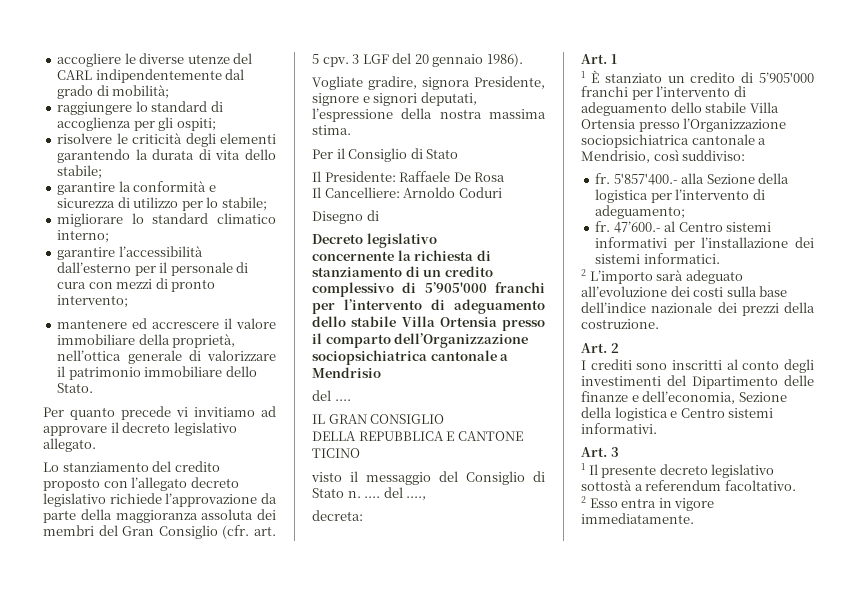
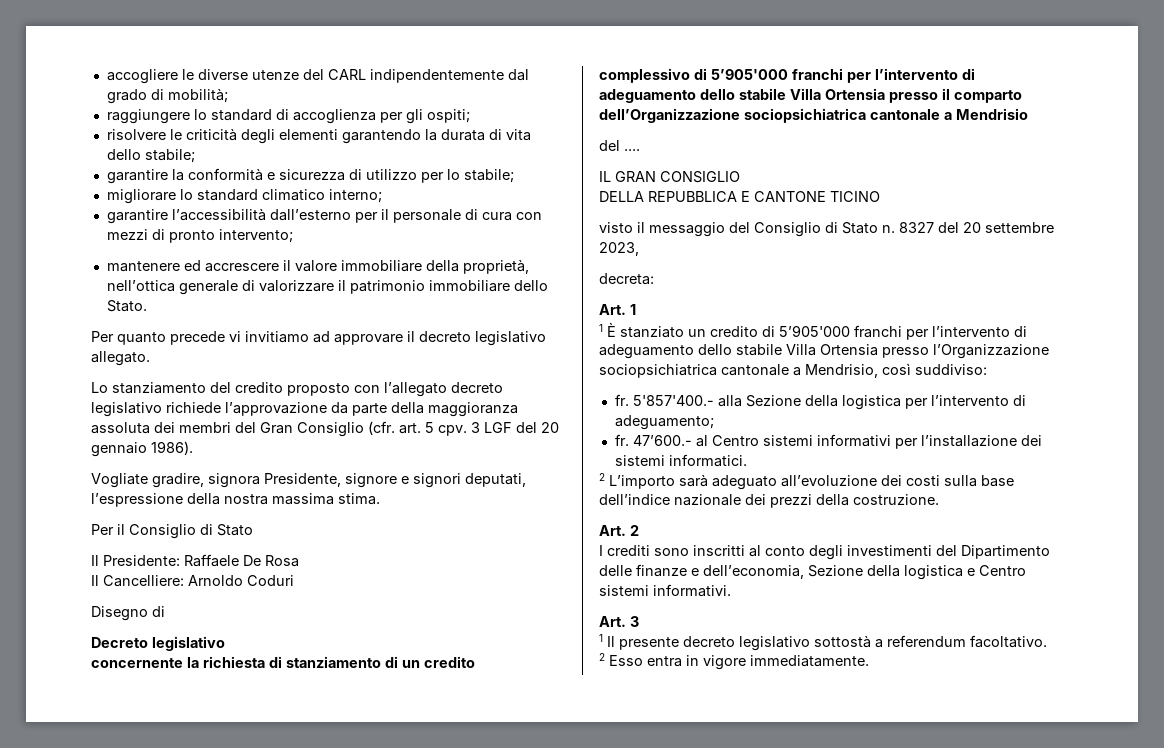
[364,487,427,500] .... del ...., -> [899,222,1054,233] [599,242,639,256] 8327 del 20 settembre 2023,

